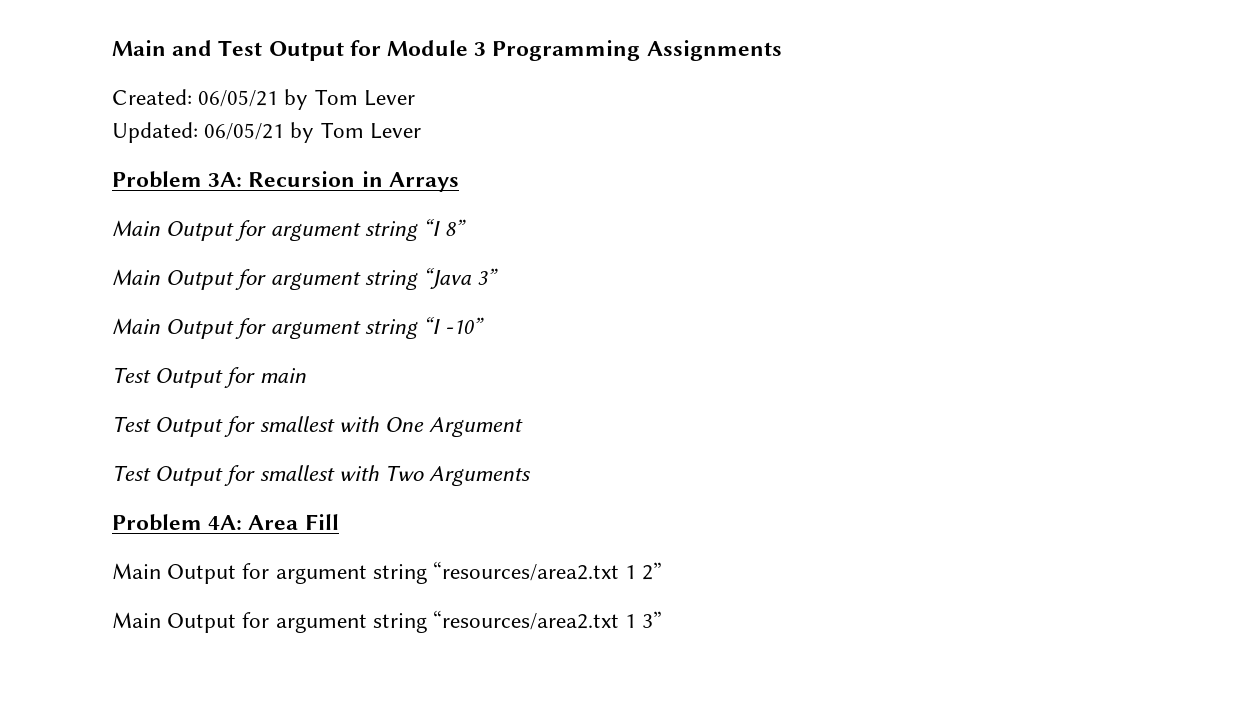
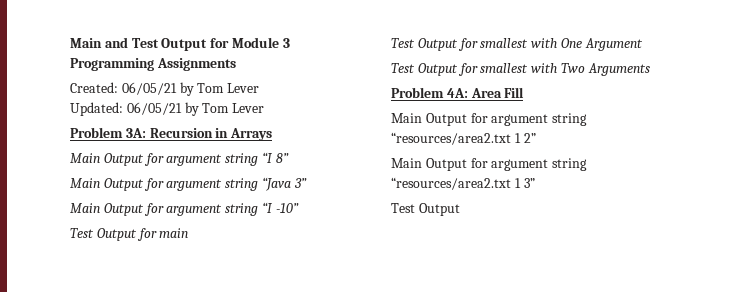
(663, 619) none -> [391,203,460,216] // Test Output

